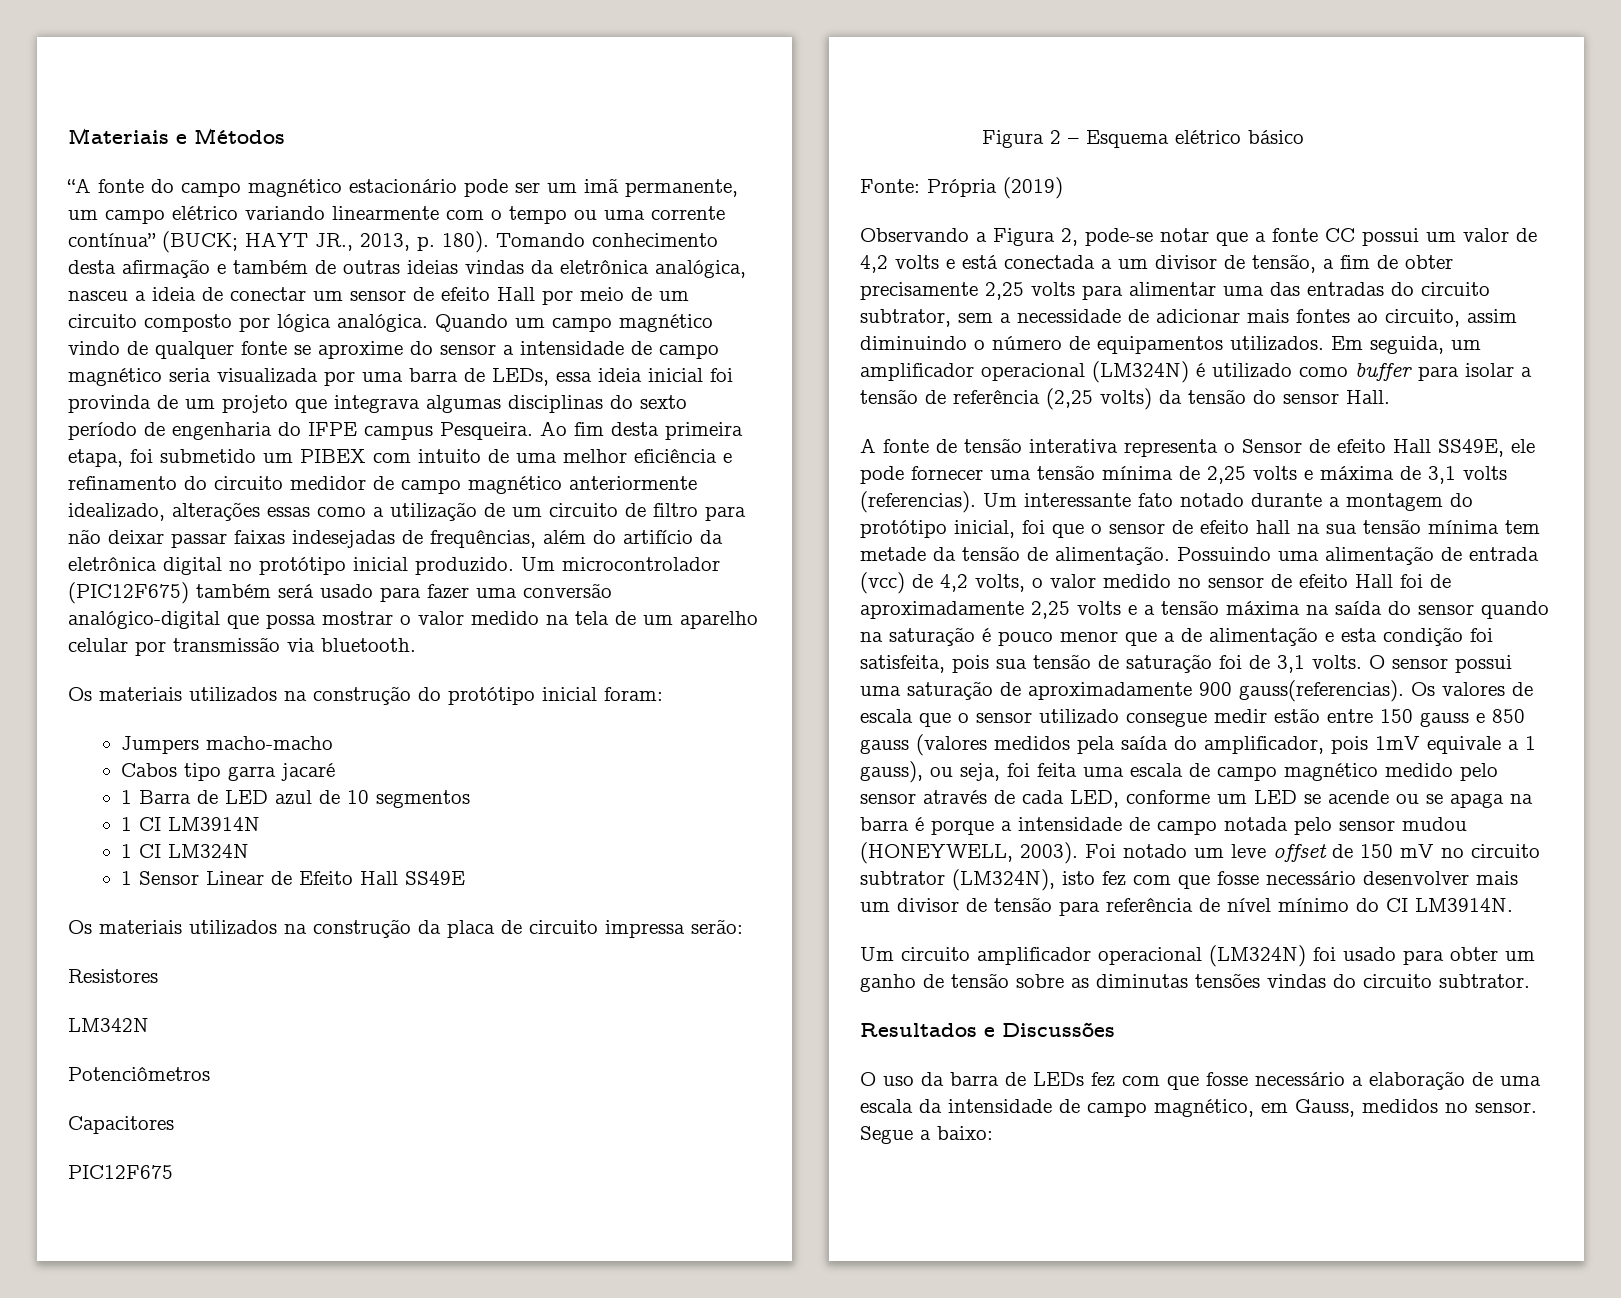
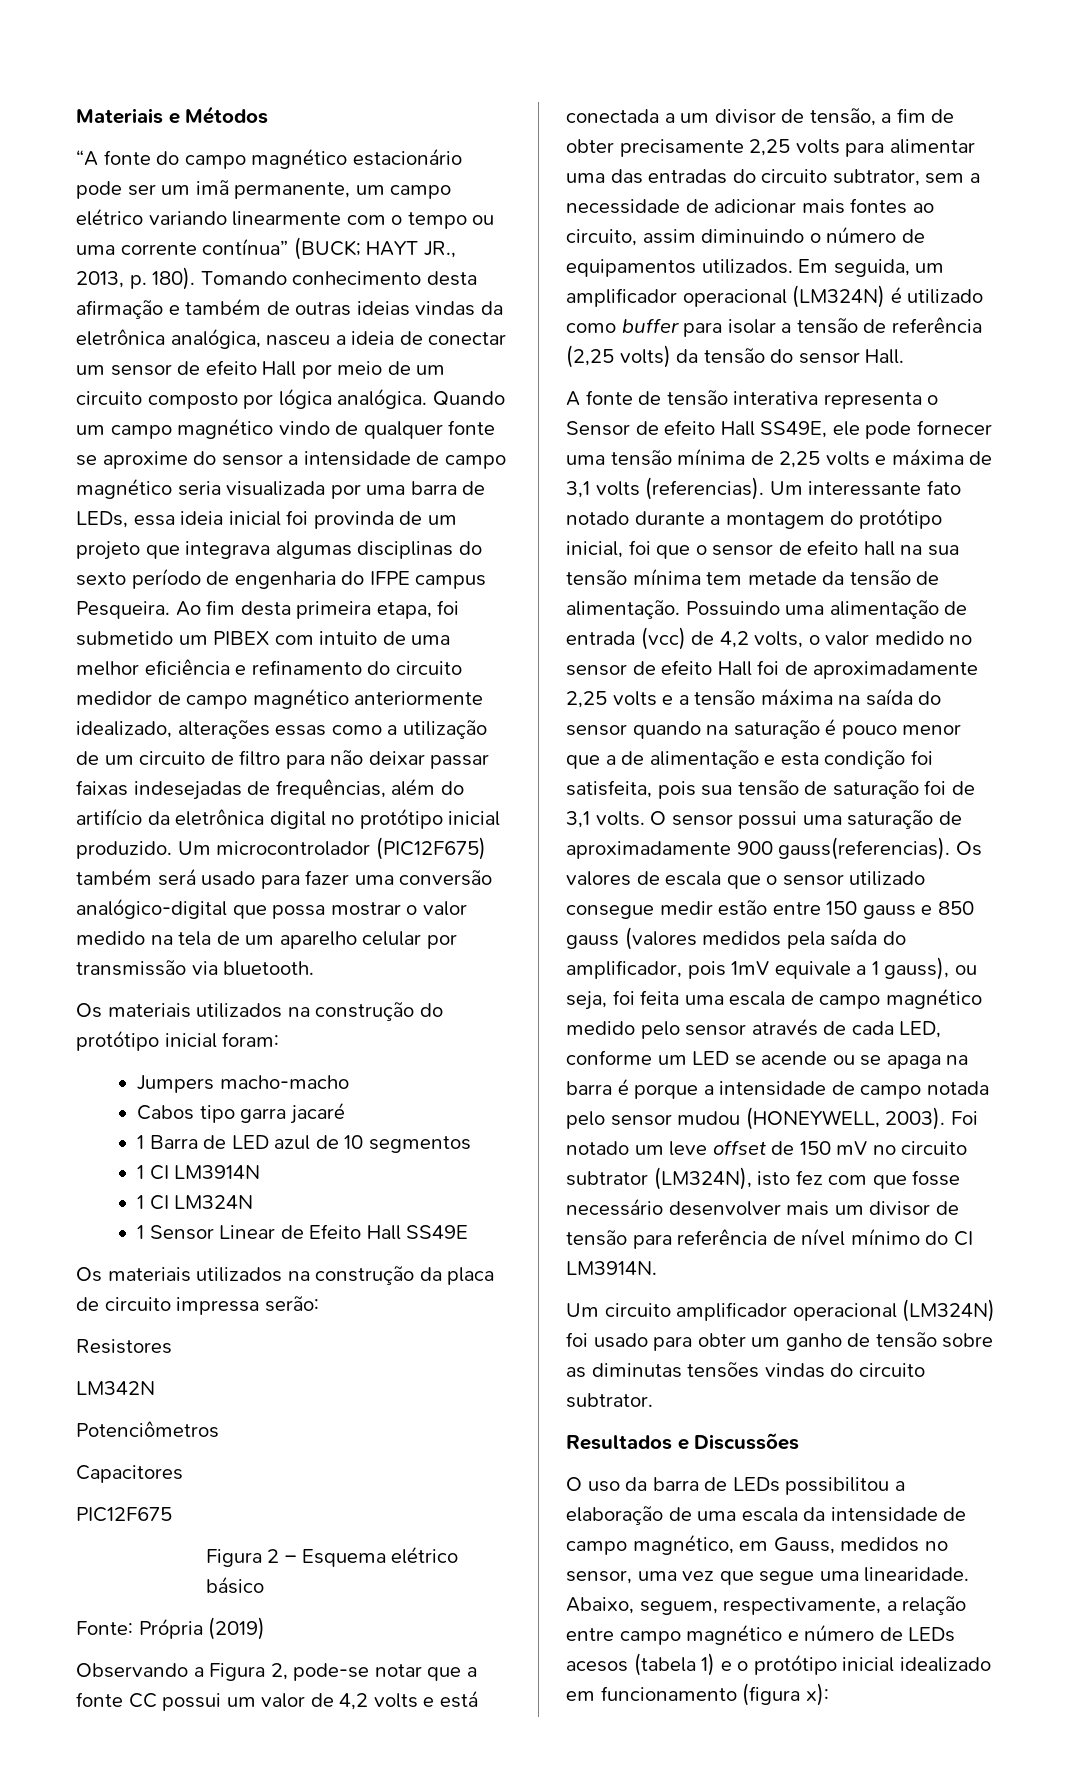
[1091,1072,1345,1090] fez com que fosse necessário -> [785,1477,890,1495] possibilitou
[1475,1102,1537,1113] [860,1126,993,1144] sensor. Segue a baixo: -> [566,1567,970,1585] [566,1596,967,1615] [566,1624,956,1645] [566,1653,991,1676] [566,1683,829,1706] sensor, uma vez que segue uma linearidade. Abaixo, seguem, respectivamente, a relação entre campo magnético e número de LEDs acesos (tabela 1) e o protótipo inicial idealizado em funcionamento (figura x):

